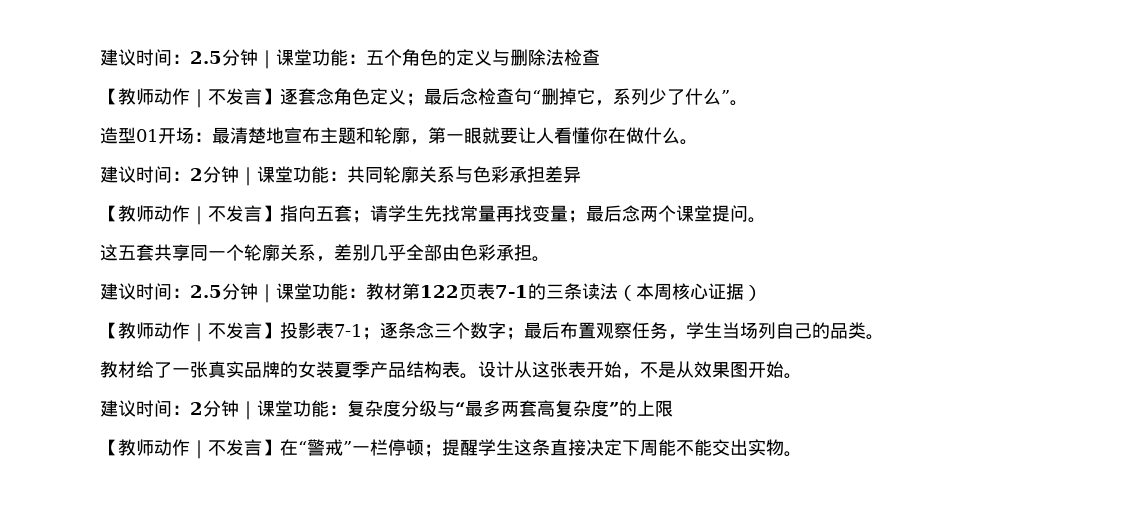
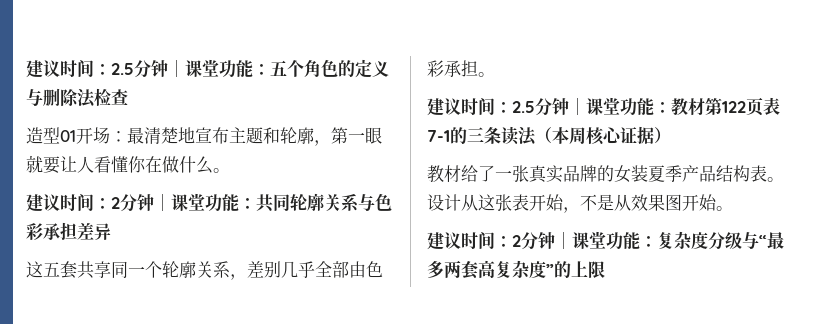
[99,88,748,108] // 【教师动作｜不发言】逐套念角色定义；最后念检查句“删掉它，系列少了什么”。 -> (128, 97) none
[99,205,766,225] // 【教师动作｜不发言】指向五套；请学生先找常量再找变量；最后念两个课堂提问。 -> (111, 231) none
[99,322,884,342] // 【教师动作｜不发言】投影表7-1；逐条念三个数字；最后布置观察任务，学生当场列自己的品类。 -> (671, 135) none
[99,439,802,459] // 【教师动作｜不发言】在“警戒”一栏停顿；提醒学生这条直接决定下周能不能交出实物。 -> (605, 269) none

